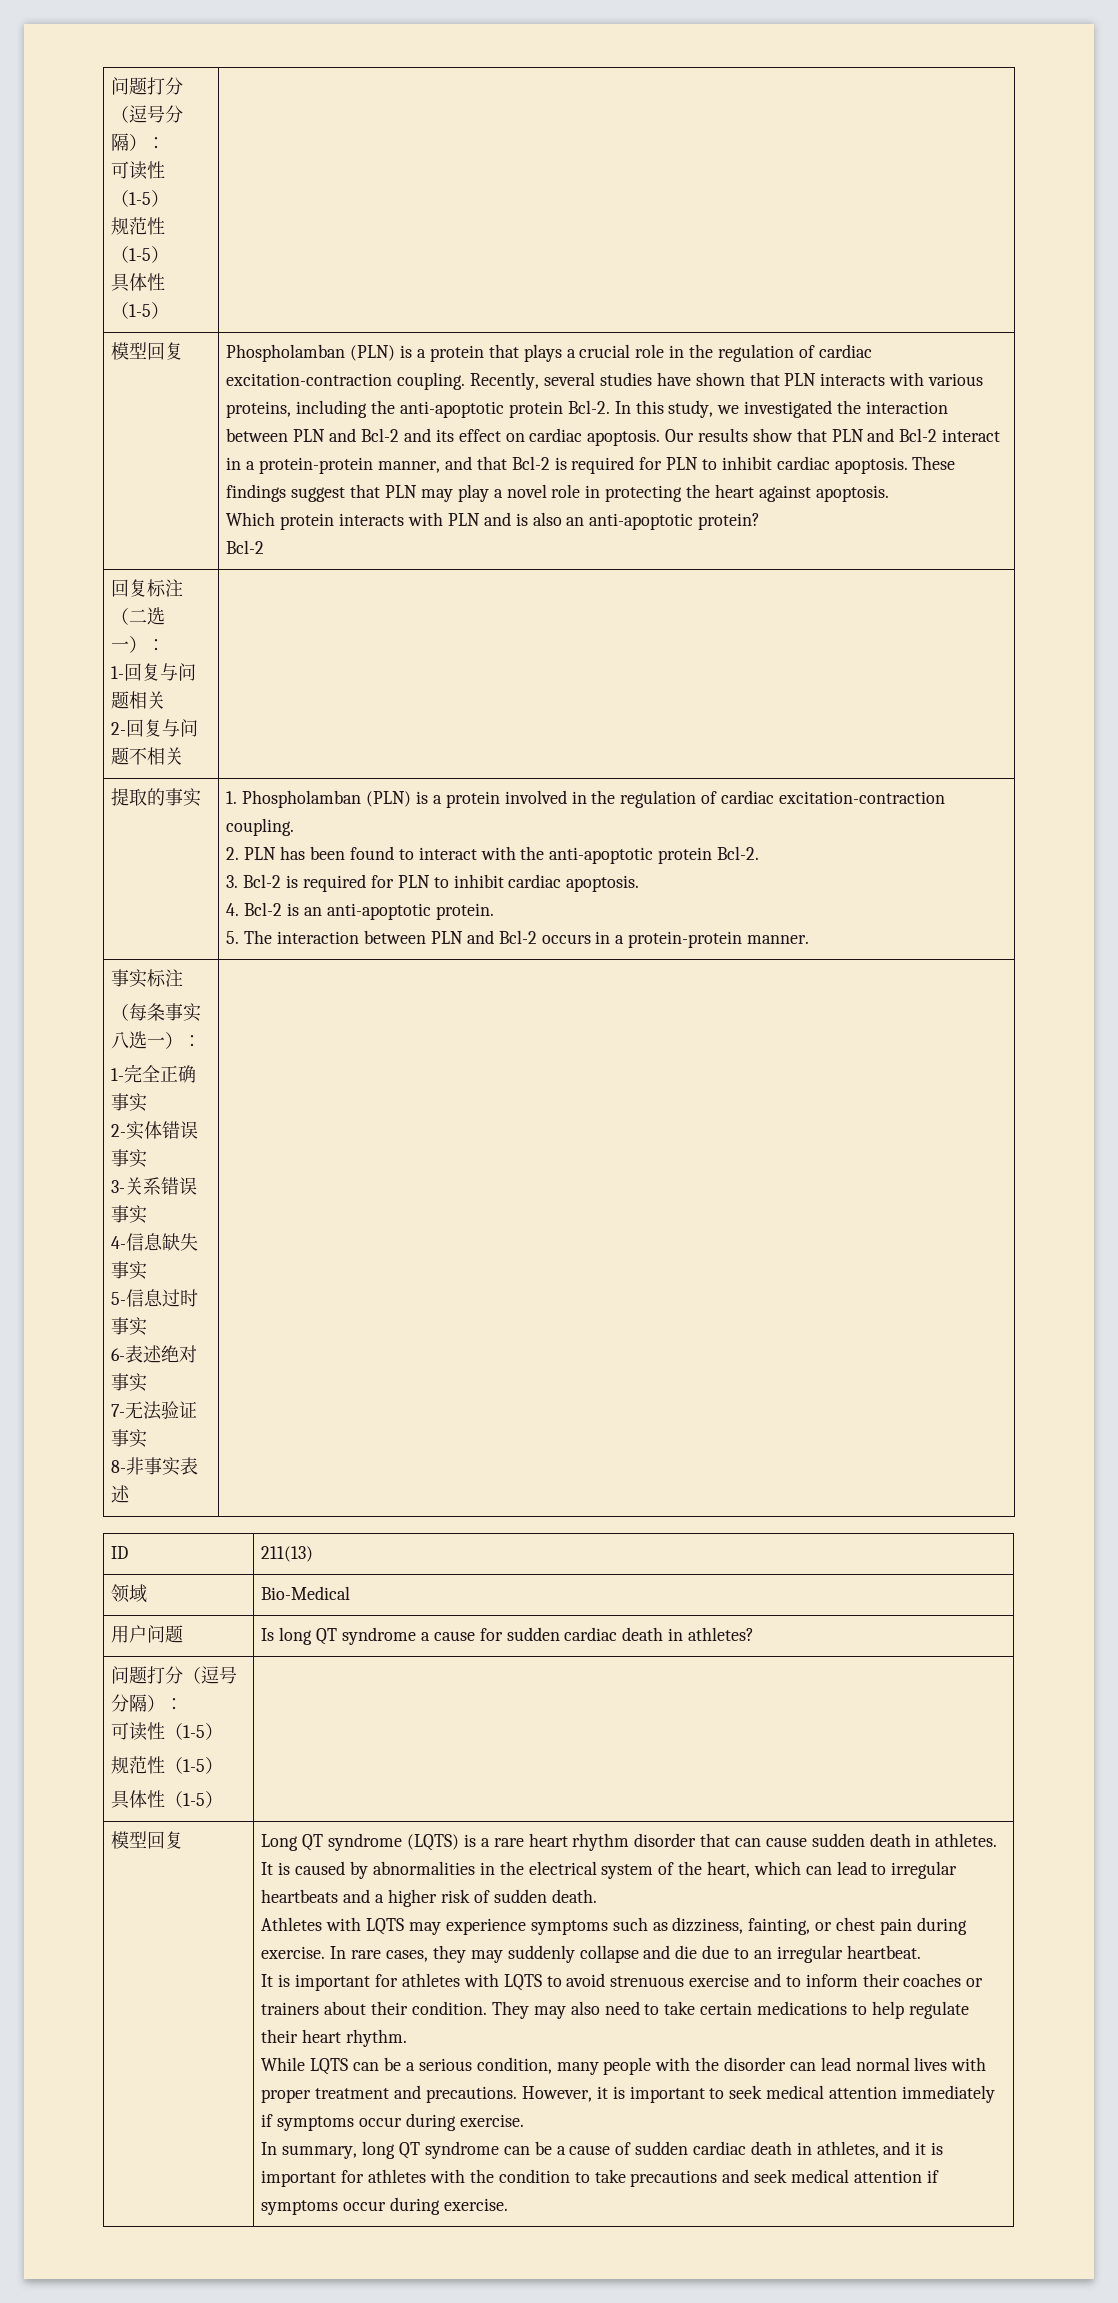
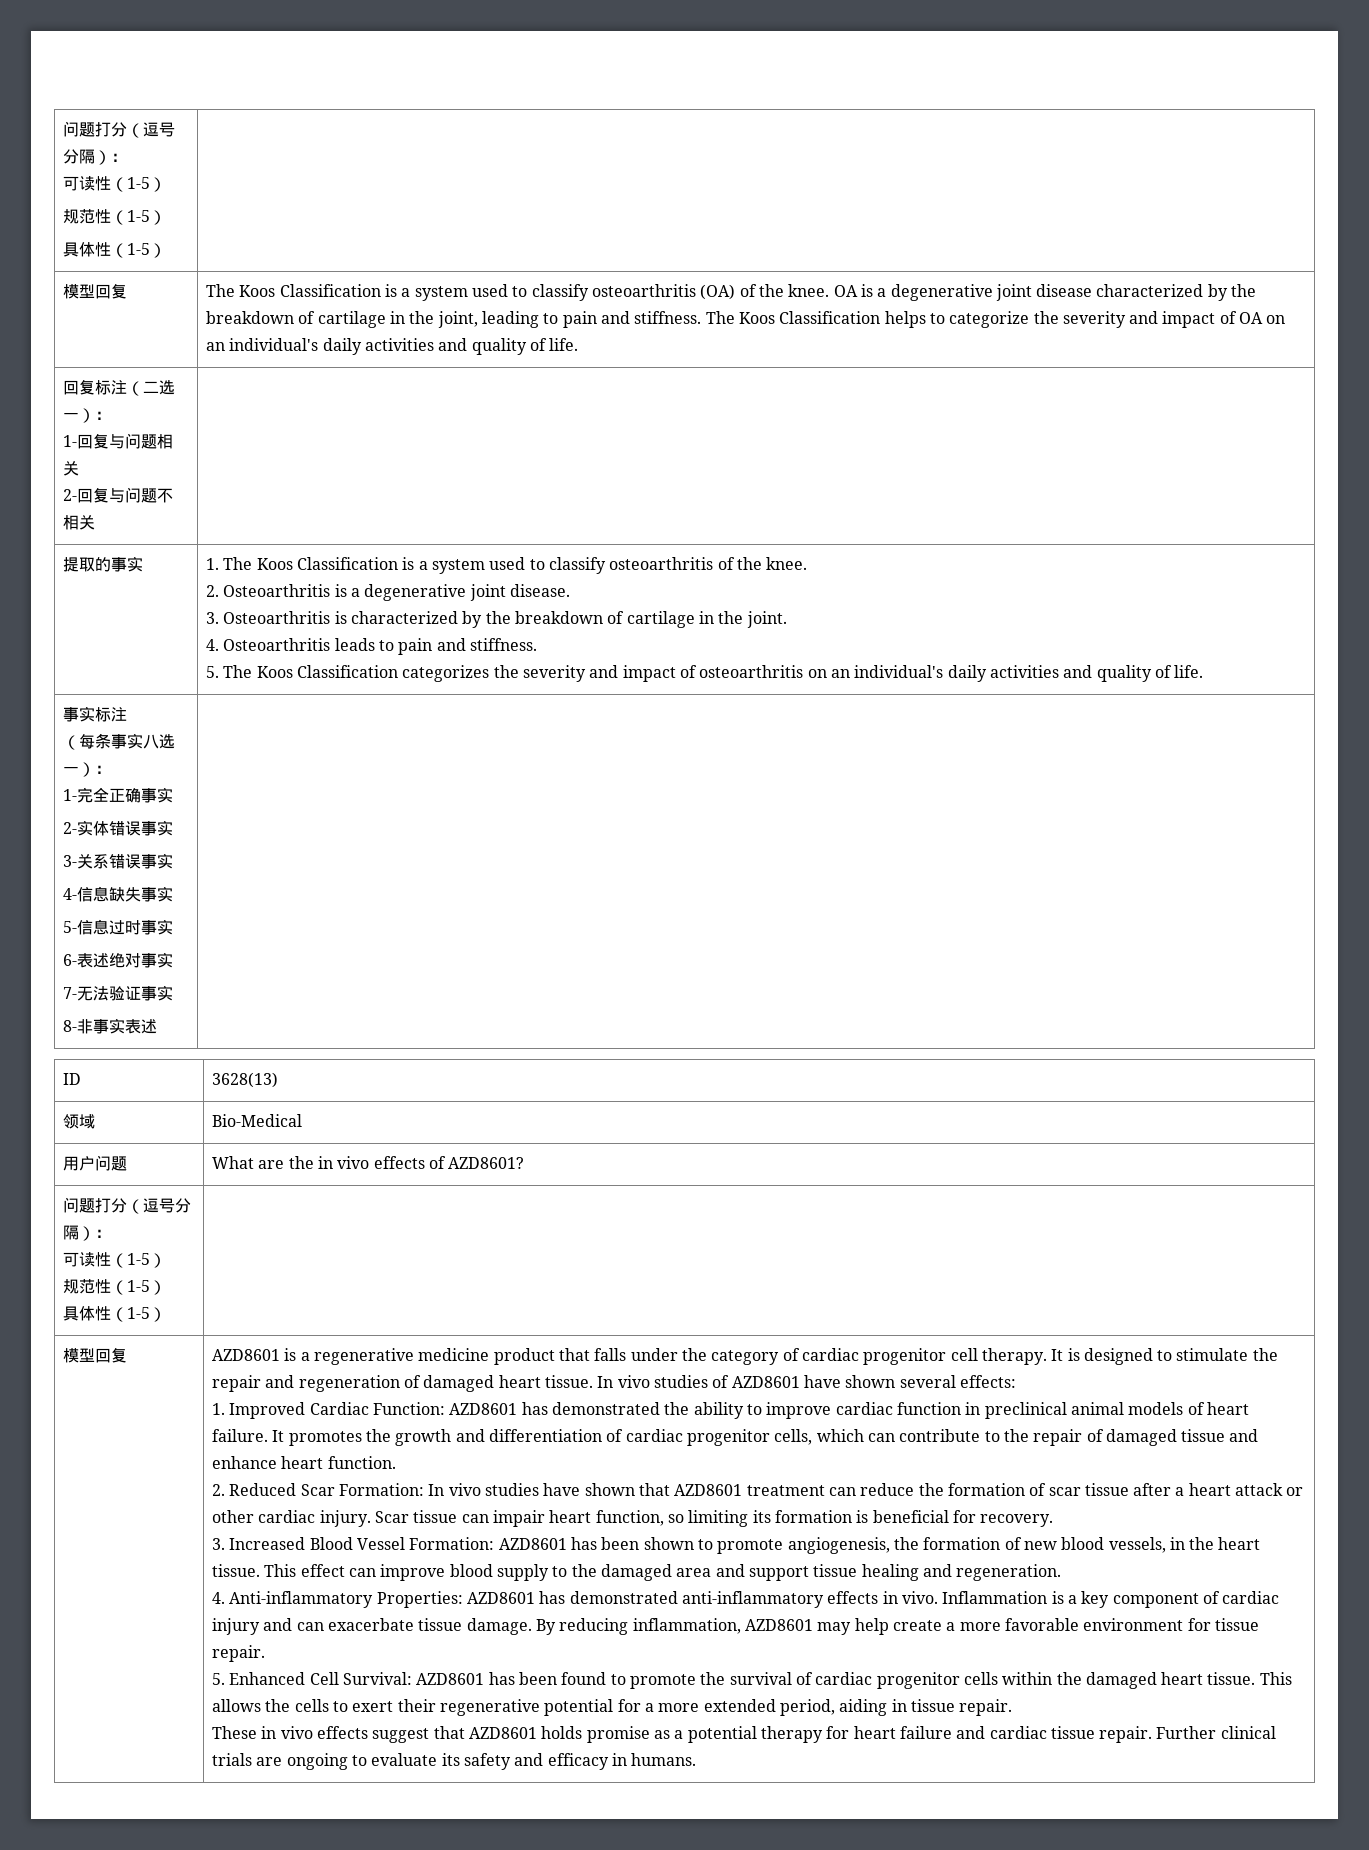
[226,344,872,362] [226,372,983,390] [226,400,948,418] [226,428,1001,446] [226,456,956,474] [226,484,889,502] [226,512,761,530] [226,540,265,554] Phospholamban (PLN) is a protein that plays a crucial role in the regulation of cardiac excitation-contraction coupling. Recently, several studies have shown that PLN interacts with various proteins, including the anti-apoptotic protein Bcl-2. In this study, we investigated the interaction between PLN and Bcl-2 and its effect on cardiac apoptosis. Our results show that PLN and Bcl-2 interact in a protein-protein manner, and that Bcl-2 is required for PLN to inhibit cardiac apoptosis. These findings suggest that PLN may play a novel role in protecting the heart against apoptosis. // Which protein interacts with PLN and is also an anti-apoptotic protein? // Bcl-2 -> [206,284,1257,301] [206,311,1286,328] [206,338,579,355] The Koos Classification is a system used to classify osteoarthritis (OA) of the knee. OA is a degenerative joint disease characterized by the breakdown of cartilage in the joint, leading to pain and stiffness. The Koos Classification helps to categorize the severity and impact of OA on an individual's daily activities and quality of life.
[242,790,945,808] [226,818,295,836] [226,846,759,864] [226,874,640,892] [226,902,494,920] [226,930,809,948] Phospholamban (PLN) is a protein involved in the regulation of cardiac excitation-contraction coupling. // 2. PLN has been found to interact with the anti-apoptotic protein Bcl-2. // 3. Bcl-2 is required for PLN to inhibit cardiac apoptosis. // 4. Bcl-2 is an anti-apoptotic protein. // 5. The interaction between PLN and Bcl-2 occurs in a protein-protein manner. -> [223,557,808,574] [206,584,571,601] [206,611,787,628] [206,638,538,655] [206,665,1204,682] The Koos Classification is a system used to classify osteoarthritis of the knee. // 2. Osteoarthritis is a degenerative joint disease. // 3. Osteoarthritis is characterized by the breakdown of cartilage in the joint. // 4. Osteoarthritis leads to pain and stiffness. // 5. The Koos Classification categorizes the severity and impact of osteoarthritis on an individual's daily activities and quality of life.
[261,1546,314,1562] 211(13) -> [212,1072,279,1088] 3628(13)
[261,1627,754,1645] Is long QT syndrome a cause for sudden cardiac death in athletes? -> [212,1156,525,1169] What are the in vivo effects of AZD8601?
[261,1833,998,1851] [261,1861,958,1879] [261,1889,597,1907] [261,1917,967,1935] [261,1945,921,1963] [261,1973,984,1991] [261,2001,969,2019] [261,2029,408,2047] [261,2057,987,2075] [261,2085,995,2103] [261,2113,524,2131] [261,2141,944,2159] [261,2169,939,2187] [261,2197,509,2215] Long QT syndrome (LQTS) is a rare heart rhythm disorder that can cause sudden death in athletes. It is caused by abnormalities in the electrical system of the heart, which can lead to irregular heartbeats and a higher risk of sudden death. // Athletes with LQTS may experience symptoms such as dizziness, fainting, or chest pain during exercise. In rare cases, they may suddenly collapse and die due to an irregular heartbeat. // It is important for athletes with LQTS to avoid strenuous exercise and to inform their coaches or trainers about their condition. They may also need to take certain medications to help regulate their heart rhythm. // While LQTS can be a serious condition, many people with the disorder can lead normal lives with proper treatment and precautions. However, it is important to seek medical attention immediately if symptoms occur during exercise. // In summary, long QT syndrome can be a cause of sudden cardiac death in athletes, and it is important for athletes with the condition to take precautions and seek medical attention if symptoms occur during exercise. -> [212,1348,1278,1365] [212,1375,1016,1392] [212,1402,1249,1419] [212,1429,1259,1446] [212,1456,396,1469] [212,1483,1304,1496] [212,1510,1054,1527] [212,1537,1261,1554] [212,1564,1062,1581] [212,1591,1280,1608] [212,1618,1259,1635] [212,1645,266,1662] [212,1672,1292,1689] [212,1699,1013,1716] [212,1726,1276,1743] [212,1753,697,1770] AZD8601 is a regenerative medicine product that falls under the category of cardiac progenitor cell therapy. It is designed to stimulate the repair and regeneration of damaged heart tissue. In vivo studies of AZD8601 have shown several effects: // 1. Improved Cardiac Function: AZD8601 has demonstrated the ability to improve cardiac function in preclinical animal models of heart failure. It promotes the growth and differentiation of cardiac progenitor cells, which can contribute to the repair of damaged tissue and enhance heart function. // 2. Reduced Scar Formation: In vivo studies have shown that AZD8601 treatment can reduce the formation of scar tissue after a heart attack or other cardiac injury. Scar tissue can impair heart function, so limiting its formation is beneficial for recovery. // 3. Increased Blood Vessel Formation: AZD8601 has been shown to promote angiogenesis, the formation of new blood vessels, in the heart tissue. This effect can improve blood supply to the damaged area and support tissue healing and regeneration. // 4. Anti-inflammatory Properties: AZD8601 has demonstrated anti-inflammatory effects in vivo. Inflammation is a key component of cardiac injury and can exacerbate tissue damage. By reducing inflammation, AZD8601 may help create a more favorable environment for tissue repair. // 5. Enhanced Cell Survival: AZD8601 has been found to promote the survival of cardiac progenitor cells within the damaged heart tissue. This allows the cells to exert their regenerative potential for a more extended period, aiding in tissue repair. // These in vivo effects suggest that AZD8601 holds promise as a potential therapy for heart failure and cardiac tissue repair. Further clinical trials are ongoing to evaluate its safety and efficacy in humans.

